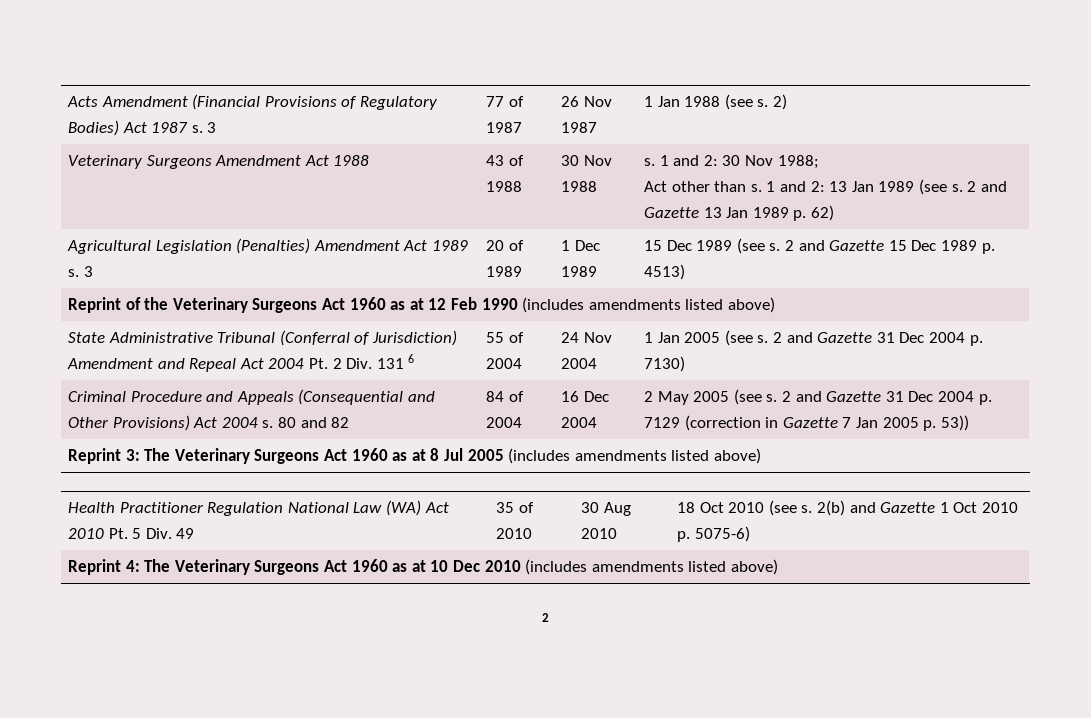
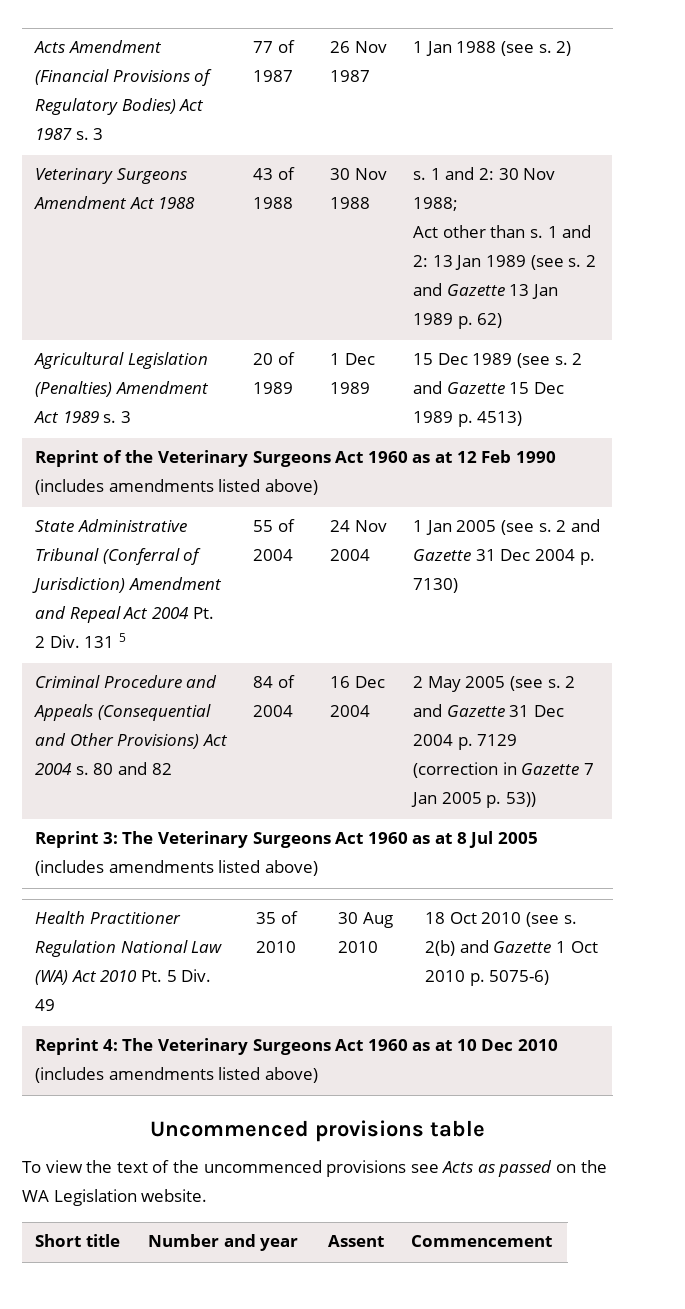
[408,354,415,363] 6 -> [118,633,126,642] 5
[542,613,549,622] 2 -> [150,1120,485,1142] [22,1160,607,1177] [22,1189,208,1206] [35,1234,120,1247] [148,1234,299,1251] [328,1235,385,1247] [411,1235,553,1247] Uncommenced provisions table // To view the text of the uncommenced provisions see Acts as passed on the WA Legislation website. // Short title | Number and year | Assent | Commencement

